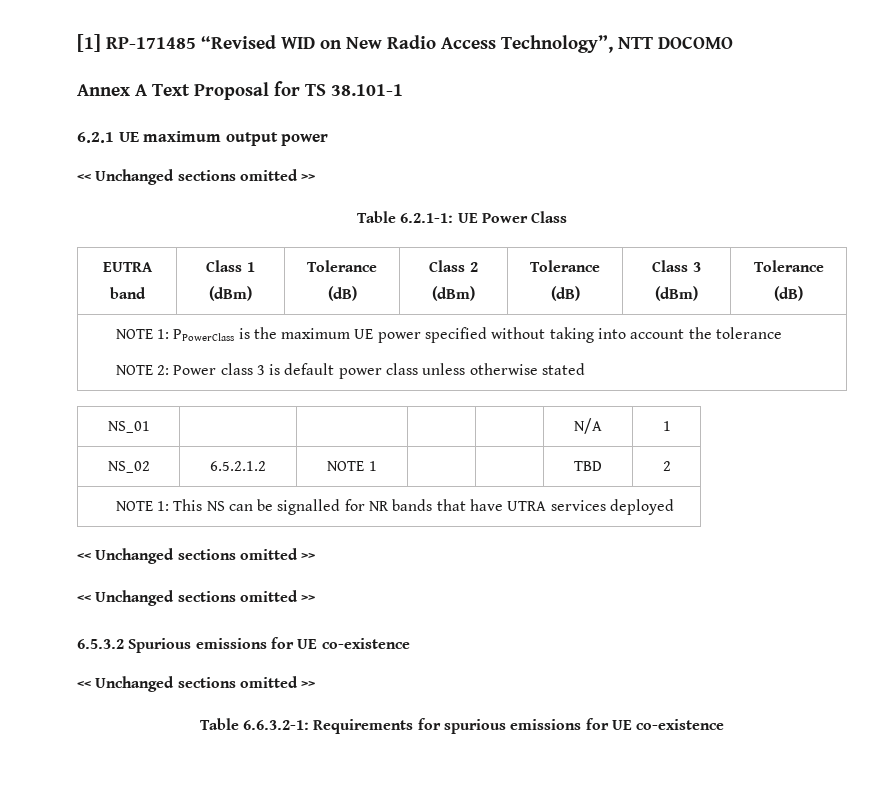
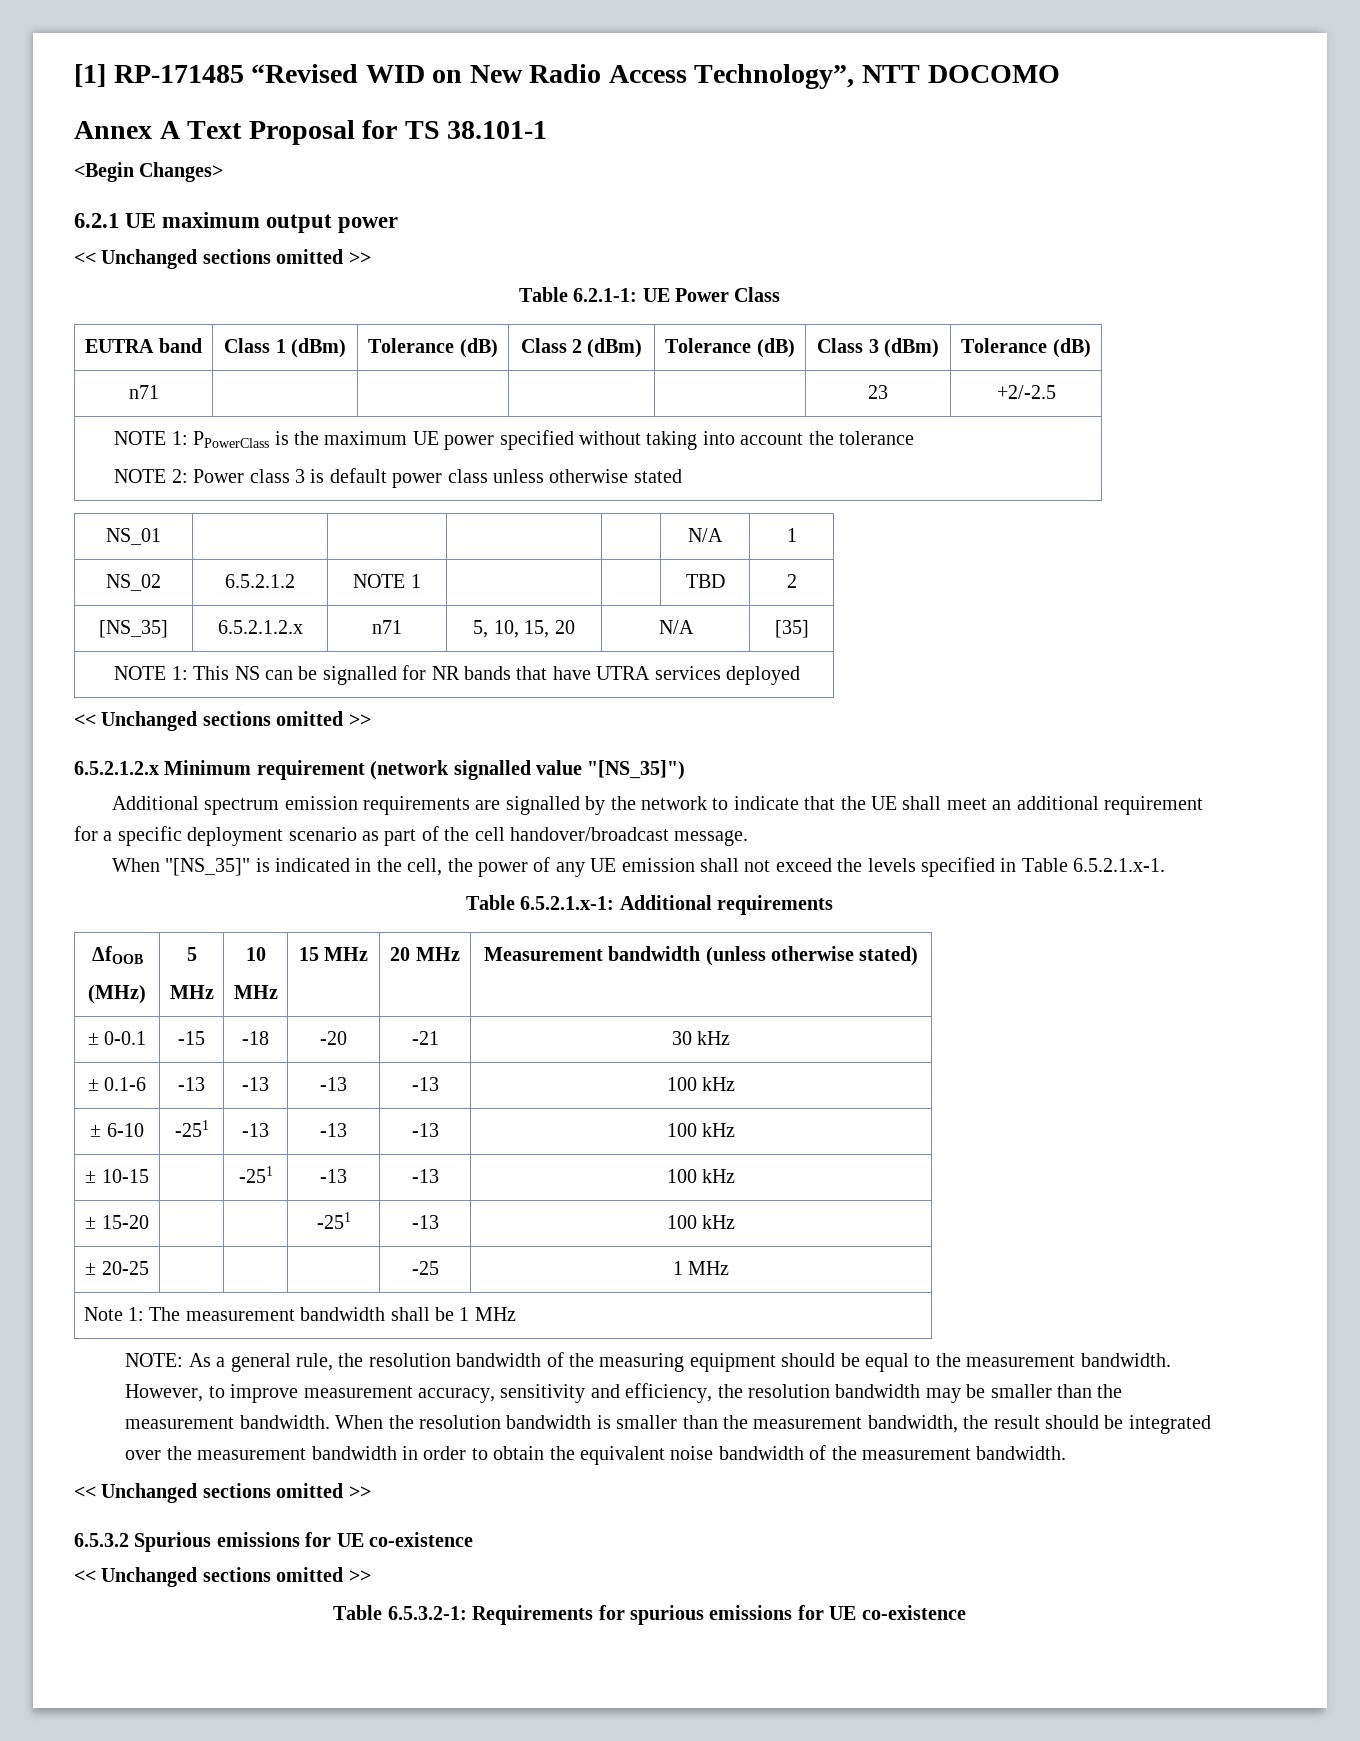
(403, 90) none -> [74,162,224,182] // <Begin Changes>
(803, 293) none -> [128,385,159,399] [868,385,888,399] [996,385,1056,399] // n71 | | | | | 23 | +2/-2.5
(671, 466) none -> [99,620,168,638] [217,620,303,634] [372,620,402,634] [473,620,575,638] [658,620,694,634] [774,620,809,638] // [NS_35] | 6.5.2.1.2.x | n71 | 5, 10, 15, 20 | N/A | [35]
(316, 556) none -> [74,760,686,780] [111,796,1203,815] [74,826,749,846] [111,857,1166,877] [465,895,834,915] [91,946,143,964] [88,985,146,1004] [186,947,197,961] [169,985,214,999] [245,947,266,961] [233,985,278,999] [298,947,369,961] [390,947,460,961] [483,946,919,966] [87,1031,147,1045] [178,1031,205,1045] [242,1031,269,1045] [320,1031,347,1045] [411,1031,439,1045] [671,1031,731,1045] [87,1077,147,1091] [178,1077,205,1091] [242,1077,269,1091] [320,1077,347,1091] [411,1077,439,1091] [666,1077,736,1091] [90,1123,144,1137] [174,1120,209,1137] [242,1123,269,1137] [320,1123,347,1137] [411,1123,439,1137] [666,1123,736,1137] [85,1169,149,1183] [238,1166,273,1183] [320,1169,347,1183] [411,1169,439,1183] [666,1169,736,1183] [85,1215,149,1229] [316,1212,351,1229] [411,1215,439,1229] [666,1215,736,1229] [85,1261,149,1275] [411,1261,439,1275] [672,1261,730,1275] [83,1307,516,1321] [125,1352,1171,1372] [125,1383,1123,1403] [125,1415,1211,1434] [125,1445,1067,1465] // 6.5.2.1.2.x Minimum requirement (network signalled value "[NS_35]") // Additional spectrum emission requirements are signalled by the network to indicate that the UE shall meet an additional requirement for a specific deployment scenario as part of the cell handover/broadcast message. // When "[NS_35]" is indicated in the cell, the power of any UE emission shall not exceed the levels specified in Table 6.5.2.1.x-1. // Table 6.5.2.1.x-1: Additional requirements // ΔfOOB // (MHz) | 5 // MHz | 10 // MHz | 15 MHz | 20 MHz | Measurement bandwidth (unless otherwise stated) // ± 0-0.1 | -15 | -18 | -20 | -21 | 30 kHz // ± 0.1-6 | -13 | -13 | -13 | -13 | 100 kHz // ± 6-10 | -251 | -13 | -13 | -13 | 100 kHz // ± 10-15 | | -251 | -13 | -13 | 100 kHz // ± 15-20 | | | -251 | -13 | 100 kHz // ± 20-25 | | | | -25 | 1 MHz // Note 1: The measurement bandwidth shall be 1 MHz // NOTE: As a general rule, the resolution bandwidth of the measuring equipment should be equal to the measurement bandwidth. However, to improve measurement accuracy, sensitivity and efficiency, the resolution bandwidth may be smaller than the measurement bandwidth. When the resolution bandwidth is smaller than the measurement bandwidth, the result should be integrated over the measurement bandwidth in order to obtain the equivalent noise bandwidth of the measurement bandwidth.
[243,720,310,730] 6.6.3.2-1: -> [387,1606,467,1620] 6.5.3.2-1:

